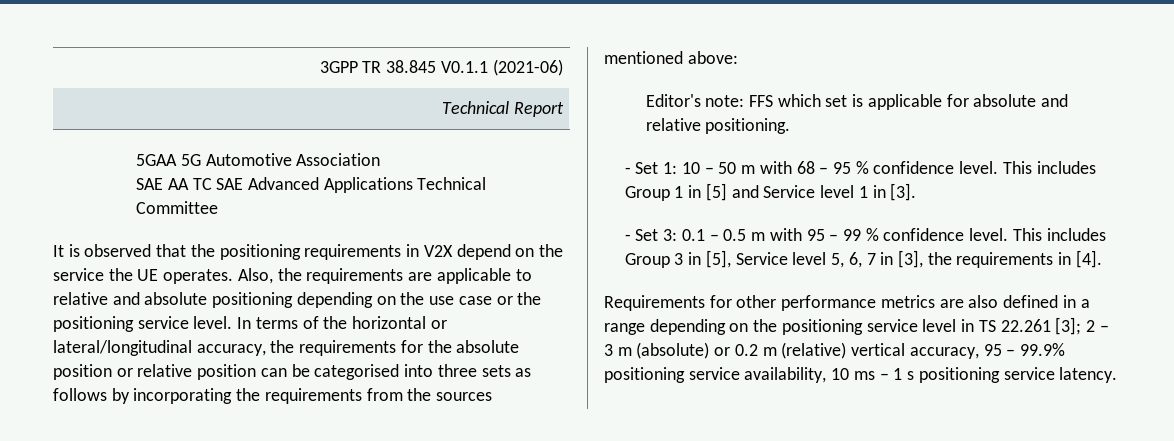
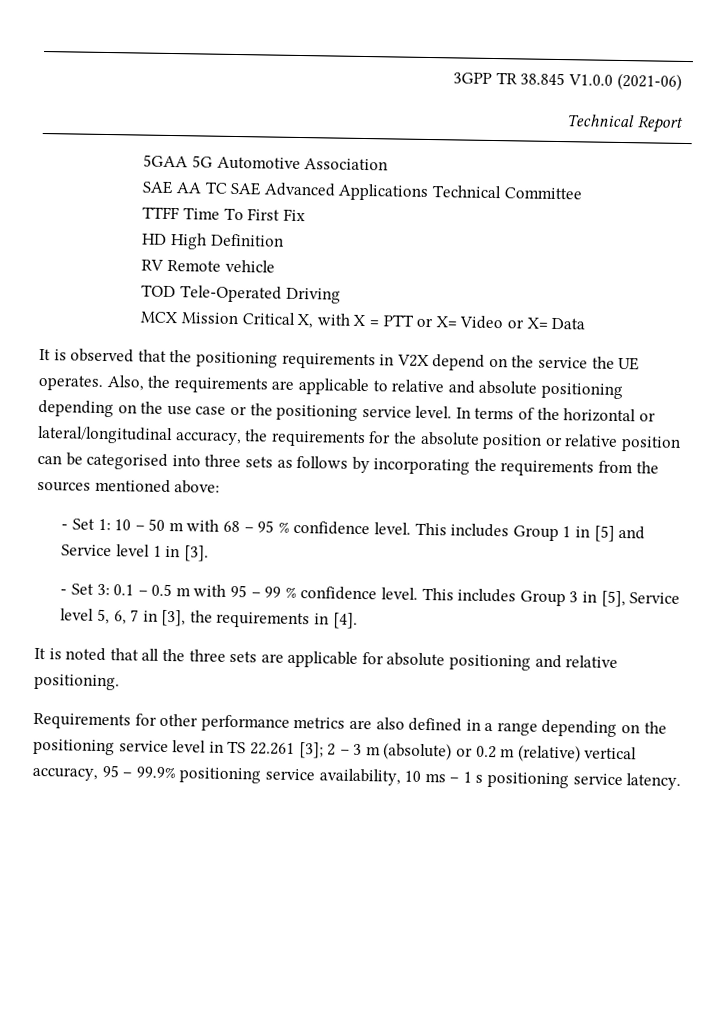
[440,61,488,73] V0.1.1 -> [568,74,614,86] V1.0.0
(219, 207) none -> [142,206,306,222] [142,233,284,250] [141,259,275,273] [141,284,341,304] [140,311,586,330] // TTFF Time To First Fix // HD High Definition // RV Remote vehicle // TOD Tele-Operated Driving // MCX Mission Critical X, with X = PTT or X= Video or X= Data
[645,94,1069,110] [645,118,791,134] // Editor's note: FFS which set is applicable for absolute and relative positioning. -> (221, 487) none
(1102, 259) none -> [34,647,619,671] [34,673,120,691] // It is noted that all the three sets are applicable for absolute positioning and relative positioning.

